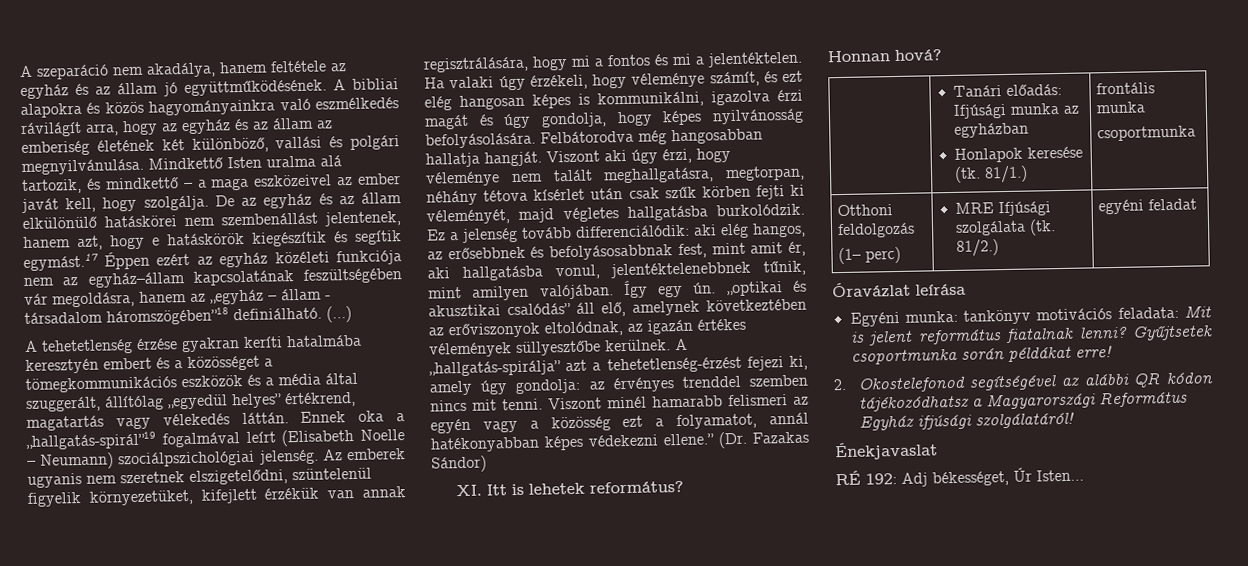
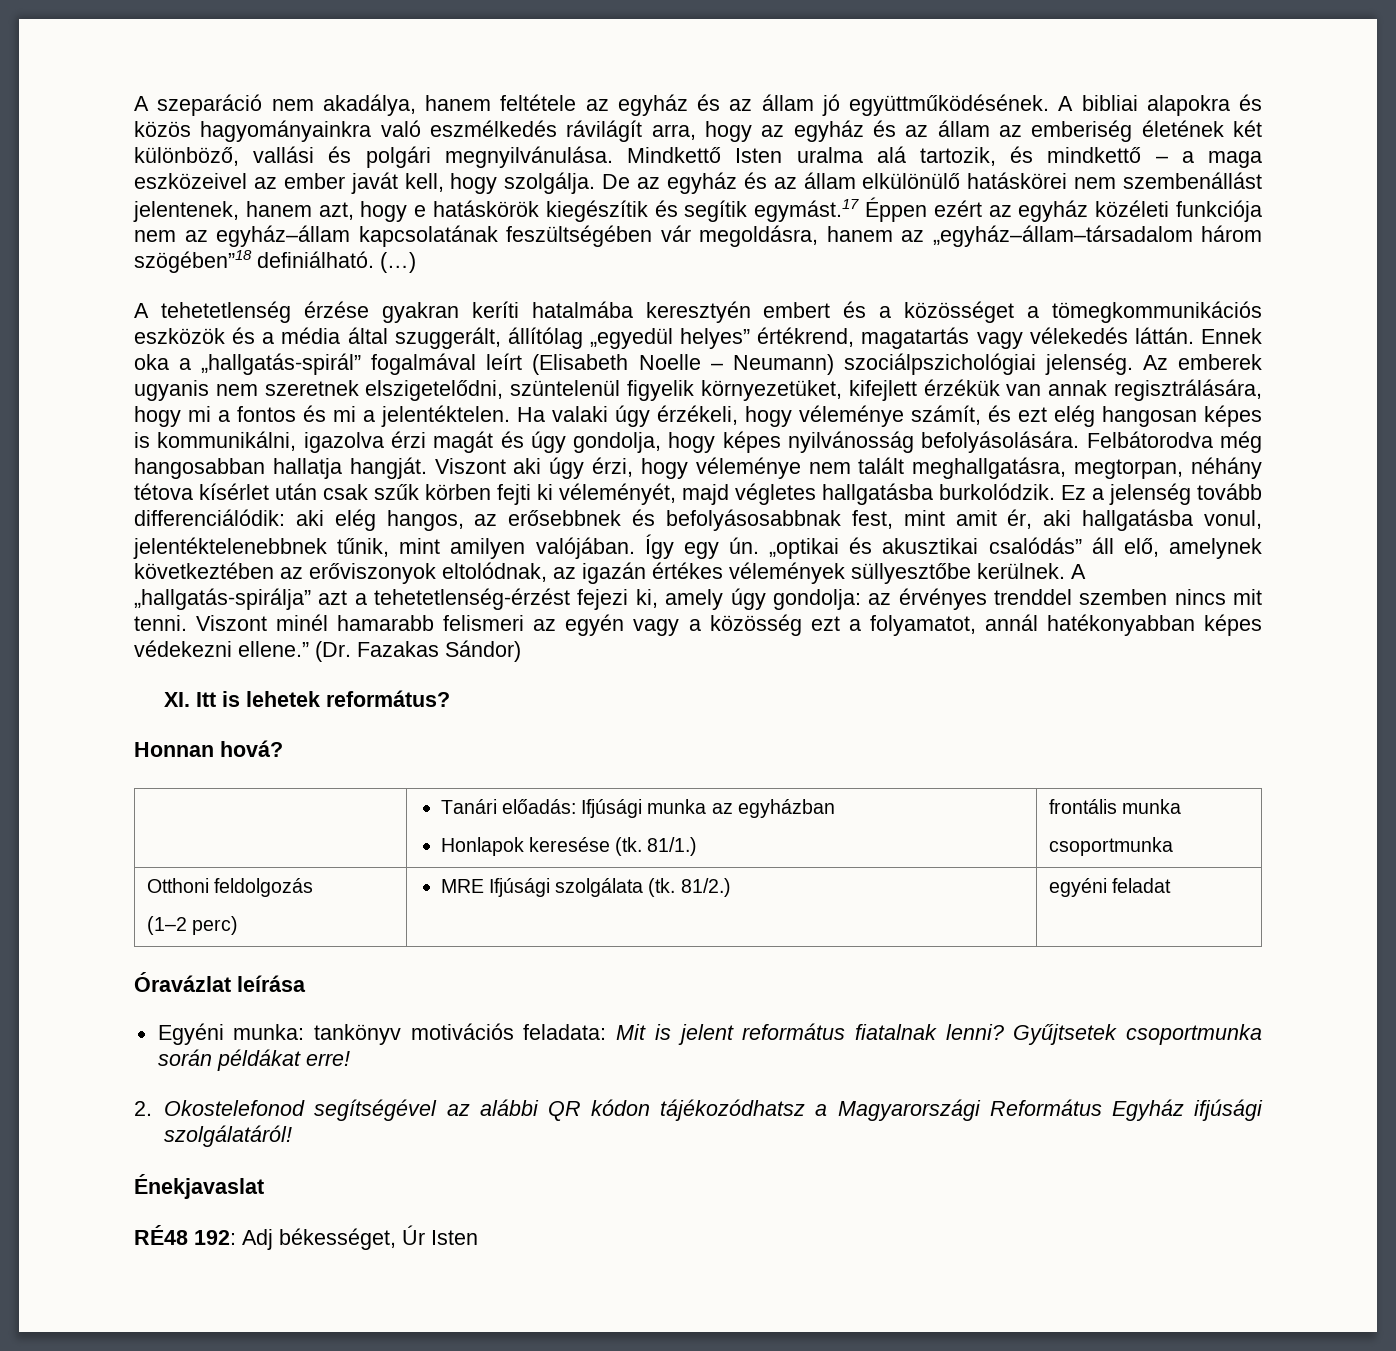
[210,288,331,305] [24,307,229,326] „egyház – állam - társadalom háromszögében”18 -> [932,225,1262,247] [134,250,252,273] „egyház–állam–társadalom három szögében”18
[26,431,156,450] „hallgatás-spirál”19 -> [201,353,362,375] „hallgatás-spirál”
[837,247,861,265] (1– -> [147,916,188,935] (1–2
[835,470,861,486] RÉ -> [134,1225,188,1245] RÉ48
[1036,469,1084,482] Isten… -> [431,1230,478,1245] Isten

